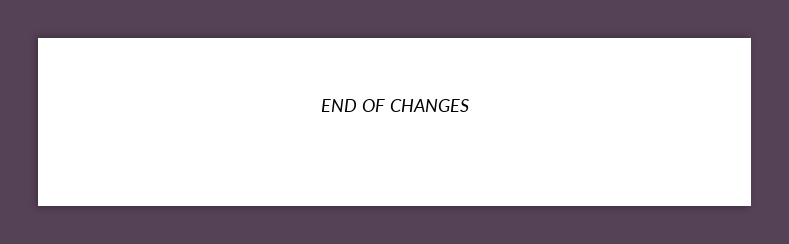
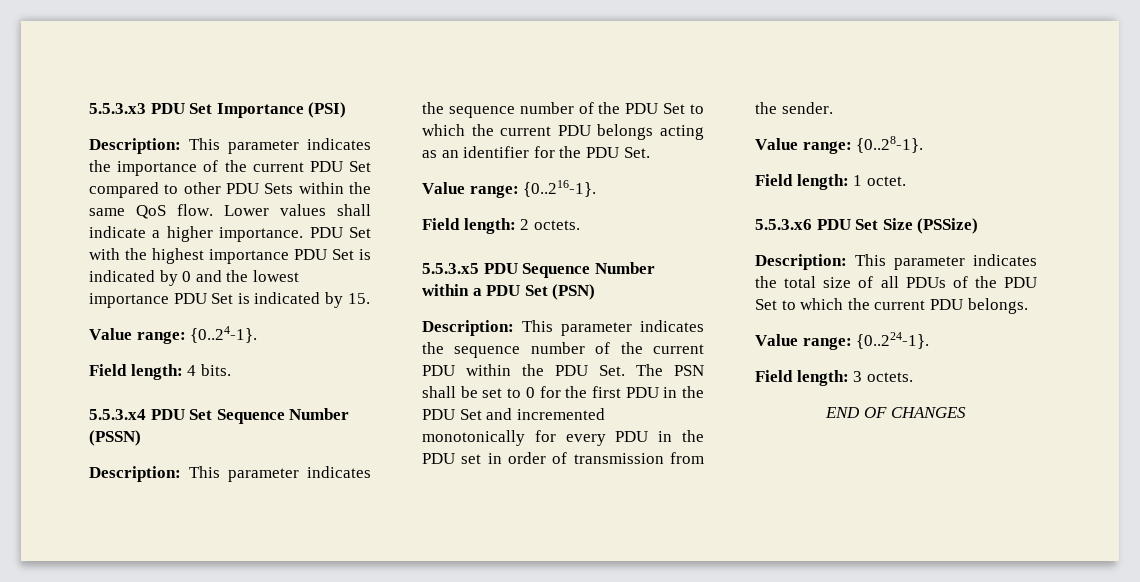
(320, 105) none -> [89,102,347,118] [89,138,371,154] [89,160,371,176] [89,182,371,198] [89,204,371,219] [89,226,371,242] [89,248,371,264] [89,270,299,286] [89,292,370,308] [89,326,258,344] [89,364,231,380] [89,408,350,424] [89,430,141,446] [89,466,371,482] [422,102,704,118] [422,124,704,140] [422,146,650,158] [422,180,597,198] [422,218,580,234] [422,262,655,278] [422,284,596,300] [422,320,704,336] [422,342,704,358] [422,364,704,376] [422,386,704,398] [422,408,605,420] [422,430,704,446] [422,452,704,464] [755,102,833,114] [755,136,924,154] [755,174,906,190] [755,218,979,234] [755,254,1037,270] [755,276,1037,288] [755,298,1028,314] [755,332,930,350] [755,370,913,386] 5.5.3.x3 PDU Set Importance (PSI) // Description: This parameter indicates the importance of the current PDU Set compared to other PDU Sets within the same QoS flow. Lower values shall indicate a higher importance. PDU Set with the highest importance PDU Set is indicated by 0 and the lowest importance PDU Set is indicated by 15. // Value range: {0..24-1}. // Field length: 4 bits. // 5.5.3.x4 PDU Set Sequence Number (PSSN) // Description: This parameter indicates the sequence number of the PDU Set to which the current PDU belongs acting as an identifier for the PDU Set. // Value range: {0..216-1}. // Field length: 2 octets. // 5.5.3.x5 PDU Sequence Number within a PDU Set (PSN) // Description: This parameter indicates the sequence number of the current PDU within the PDU Set. The PSN shall be set to 0 for the first PDU in the PDU Set and incremented monotonically for every PDU in the PDU set in order of transmission from the sender. // Value range: {0..28-1}. // Field length: 1 octet. // 5.5.3.x6 PDU Set Size (PSSize) // Description: This parameter indicates the total size of all PDUs of the PDU Set to which the current PDU belongs. // Value range: {0..224-1}. // Field length: 3 octets. //

